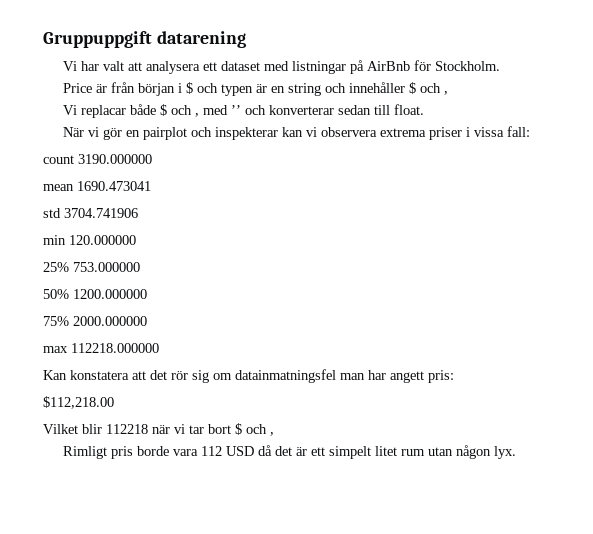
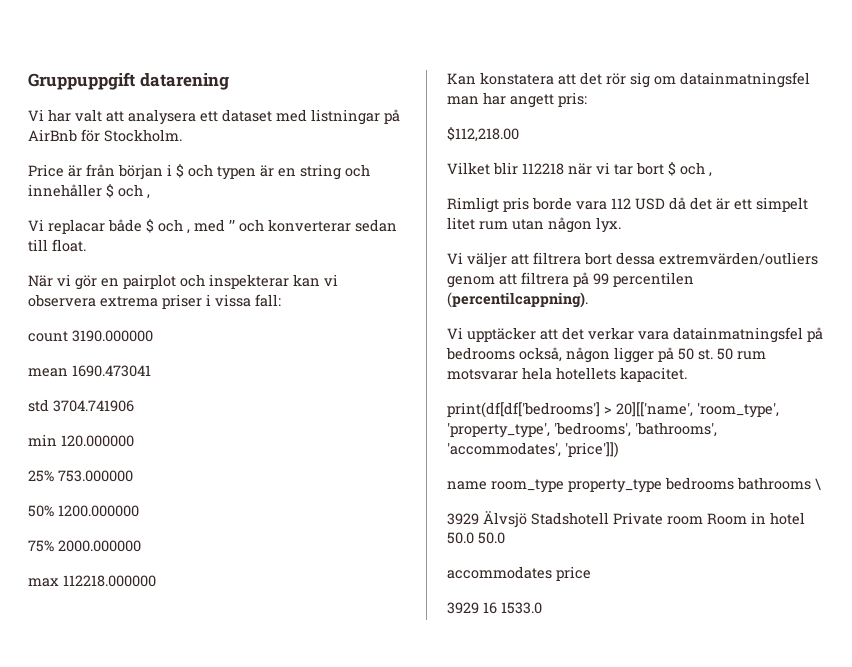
(517, 452) none -> [447,252,818,268] [447,272,694,288] [447,292,588,308] [447,327,823,343] [446,347,766,363] [447,367,687,382] [447,402,779,418] [447,422,717,438] [447,442,619,458] [447,477,821,493] [447,511,805,528] [447,532,505,544] [447,566,591,581] [447,602,542,614] // Vi väljer att filtrera bort dessa extremvärden/outliers genom att filtrera på 99 percentilen (percentilcappning). // Vi upptäcker att det verkar vara datainmatningsfel på bedrooms också, någon ligger på 50 st. 50 rum motsvarar hela hotellets kapacitet. // print(df[df['bedrooms'] > 20][['name', 'room_type', 'property_type', 'bedrooms', 'bathrooms', 'accommodates', 'price']]) // name room_type property_type bedrooms bathrooms \ // 3929 Älvsjö Stadshotell Private room Room in hotel 50.0 50.0 // accommodates price // 3929 16 1533.0

